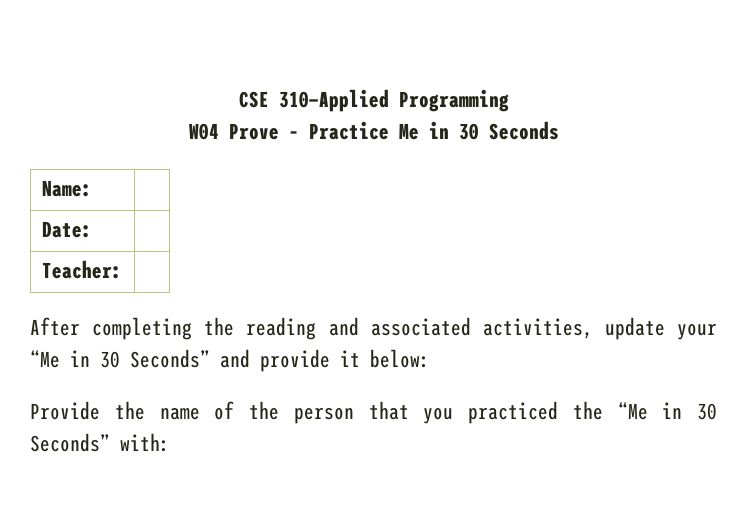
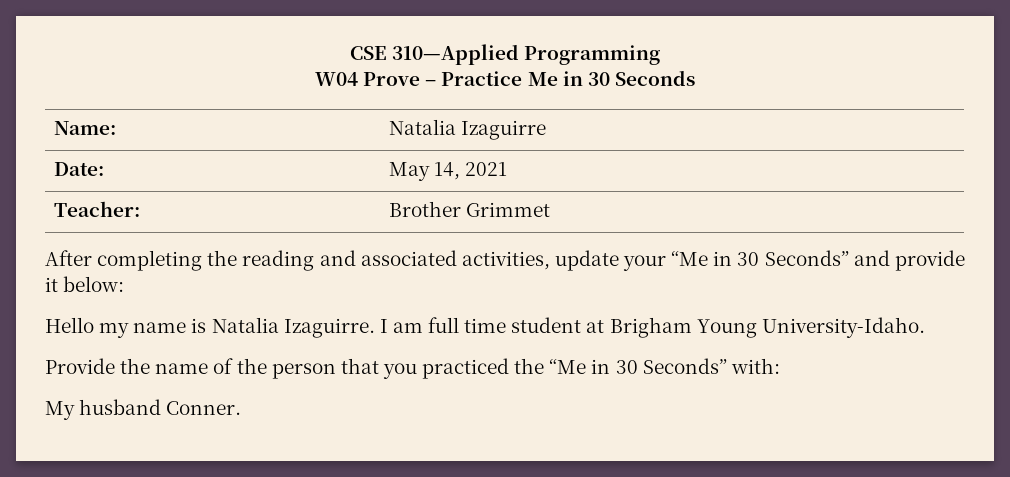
(92, 188) none -> [388,119,546,140] Natalia Izaguirre
(92, 229) none -> [388,162,507,181] May 14, 2021
(122, 269) none -> [388,201,550,217] Brother Grimmet
(430, 358) none -> [45,317,925,338] // Hello my name is Natalia Izaguirre. I am full time student at Brigham Young University-Idaho.
(170, 442) none -> [45,399,242,420] // My husband Conner.

